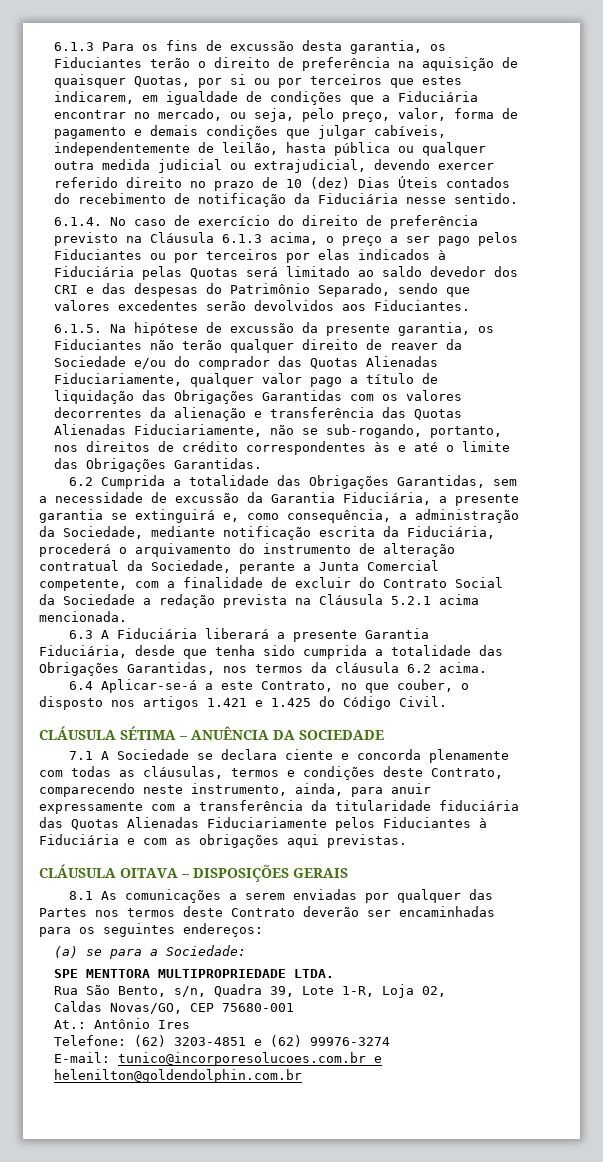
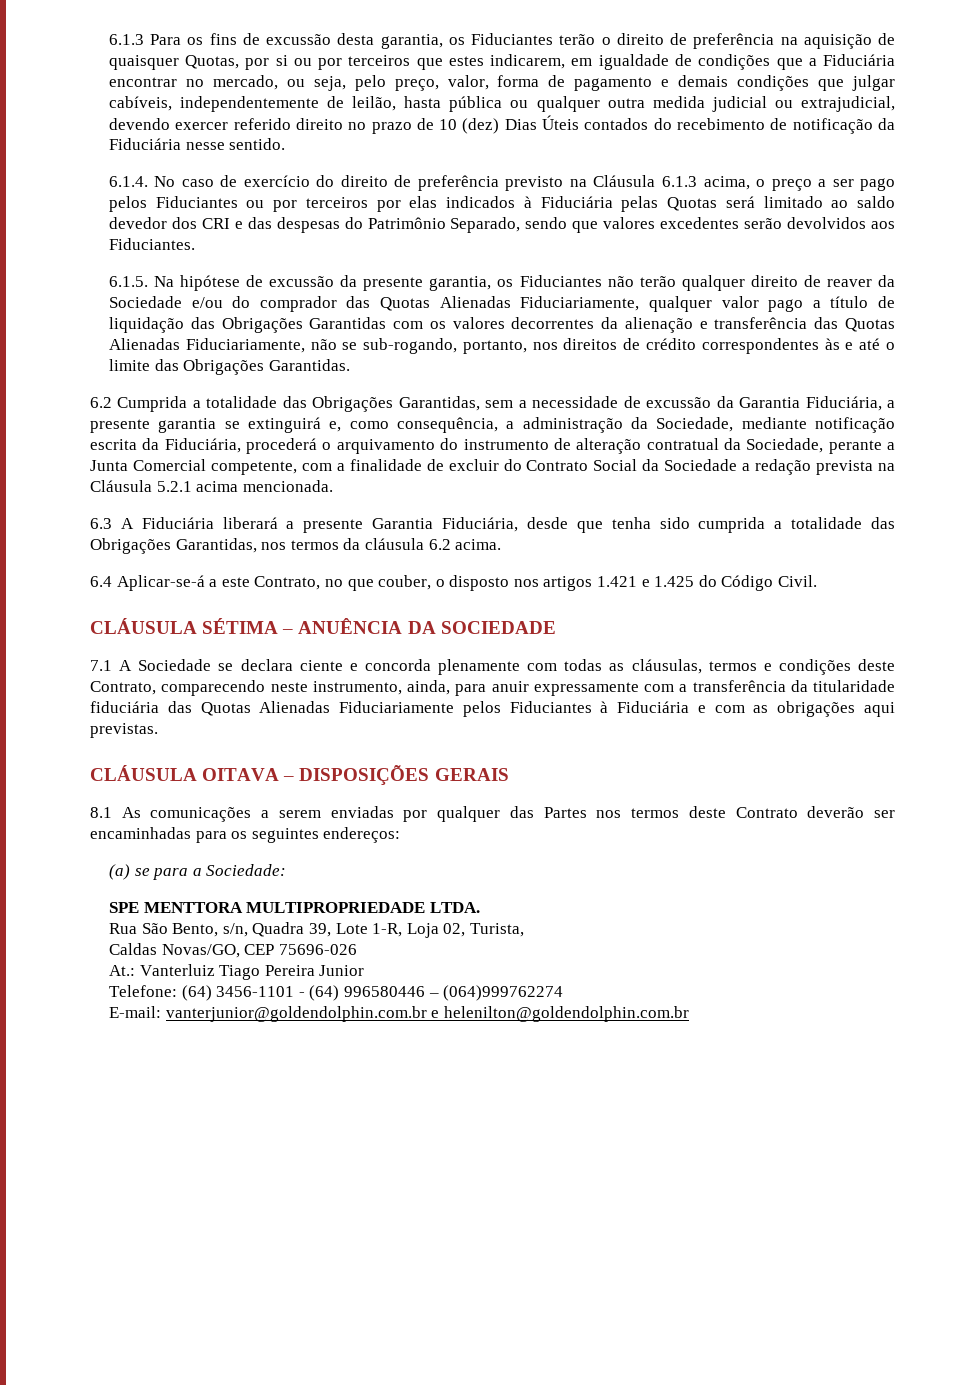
(446, 991) none -> [469,923,524,937] Turista,
[221,1003,294,1012] 75680-001 -> [278,944,357,955] 75696-026
[93,1018,190,1029] [53,1035,390,1047] Antônio Ires // Telefone: (62) 3203-4851 e (62) 99976-3274 -> [139,964,365,980] [108,985,564,1001] Vanterluiz Tiago Pereira Junior // Telefone: (64) 3456-1101 - (64) 996580446 – (064)999762274
[117,1052,366,1066] tunico@incorporesolucoes.com.br -> [165,1006,427,1022] vanterjunior@goldendolphin.com.br

